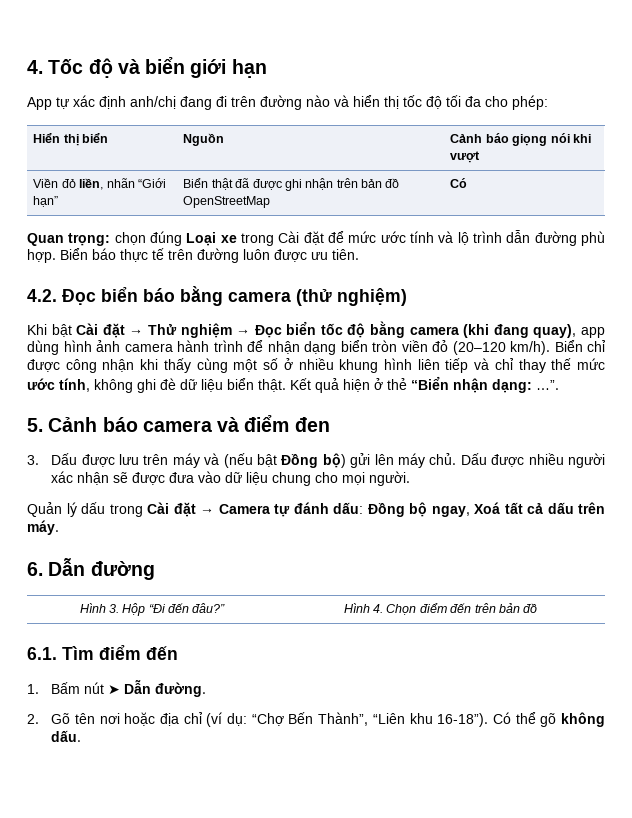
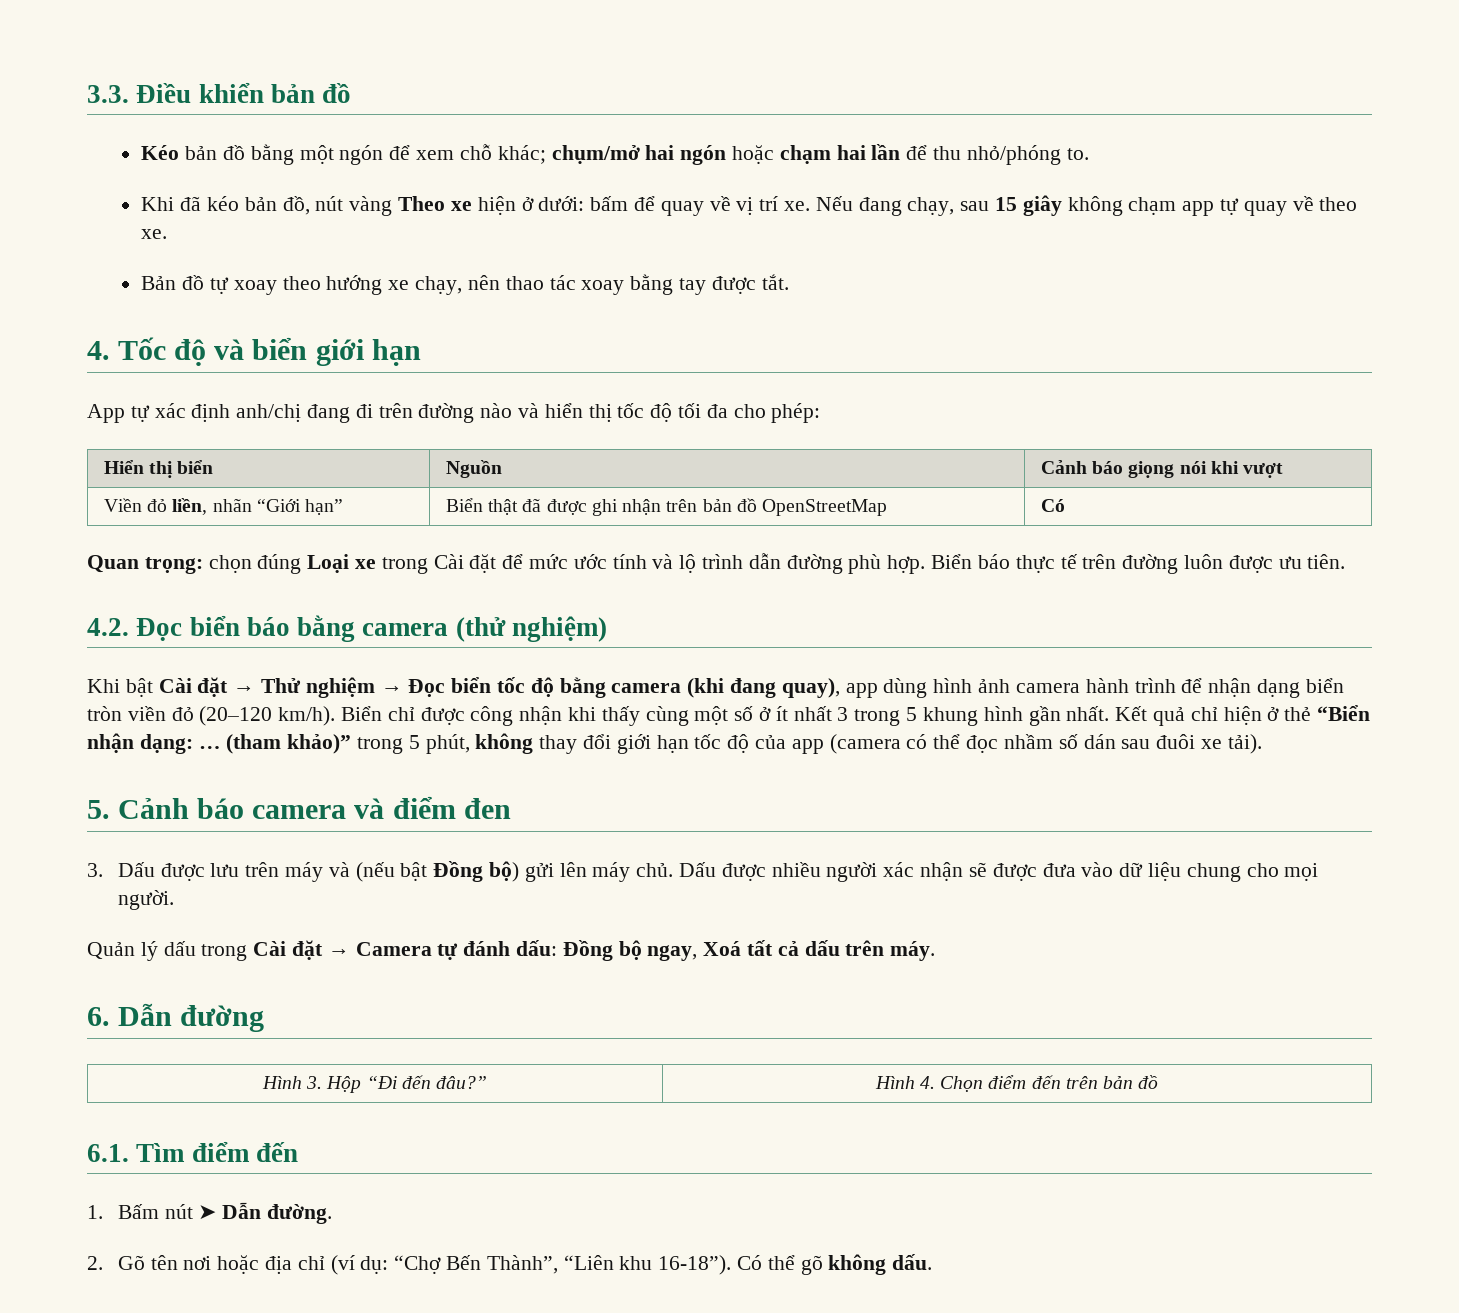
(27, 67) none -> [87,82,352,103] [141,144,1089,165] [141,195,1358,216] [141,229,168,239] [141,274,789,295] 3.3. Điều khiển bản đồ // Kéo bản đồ bằng một ngón để xem chỗ khác; chụm/mở hai ngón hoặc chạm hai lần để thu nhỏ/phóng to. // Khi đã kéo bản đồ, nút vàng Theo xe hiện ở dưới: bấm để quay về vị trí xe. Nếu đang chạy, sau 15 giây không chạm app tự quay về theo xe. // Bản đồ tự xoay theo hướng xe chạy, nên thao tác xoay bằng tay được tắt. //
[298,358,605,373] [27,378,286,393] nhiều khung hình liên tiếp và chỉ thay thế mức ước tính, không ghi đè dữ liệu biển thật. -> [775,706,1110,726] ít nhất 3 trong 5 khung hình gần nhất.
(339, 385) none -> [1190,707,1218,721] chỉ
[536,380,559,390] …”. -> [198,733,1262,754] … (tham khảo)” trong 5 phút, không thay đổi giới hạn tốc độ của app (camera có thể đọc nhầm số dán sau đuôi xe tải).

